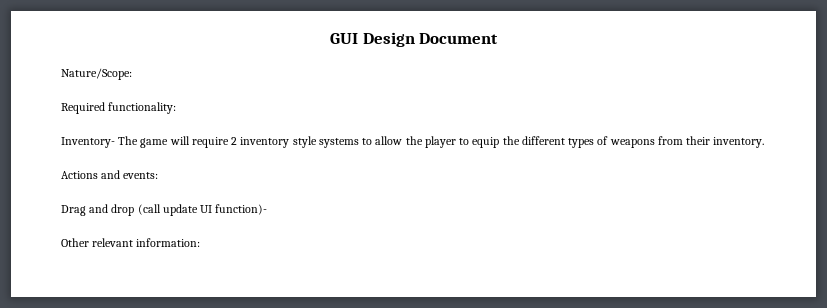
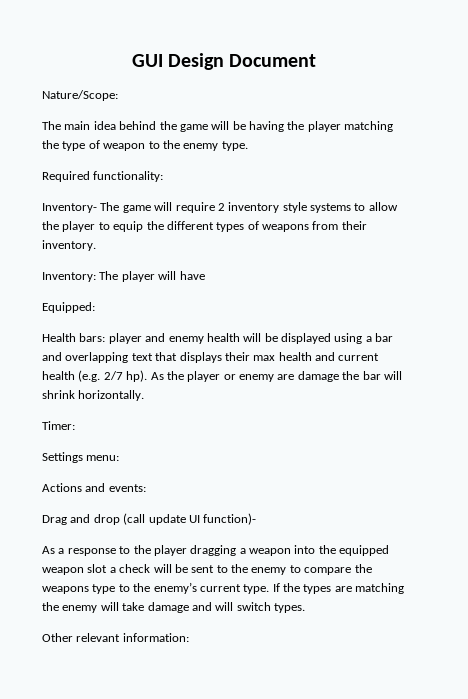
(132, 74) none -> [42,121,394,132] [42,140,248,151] // The main idea behind the game will be having the player matching the type of weapon to the enemy type.
(765, 142) none -> [42,271,205,282] [42,302,95,313] [42,333,394,344] [42,352,380,363] [42,370,402,382] [42,390,145,401] [42,421,75,430] [42,452,120,463] // Inventory: The player will have // Equipped: // Health bars: player and enemy health will be displayed using a bar and overlapping text that displays their max health and current health (e.g. 2/7 hp). As the player or enemy are damage the bar will shrink horizontally. // Timer: // Settings menu:
(268, 209) none -> [42,545,390,556] [42,564,372,575] [42,582,405,594] [42,602,305,613] // As a response to the player dragging a weapon into the equipped weapon slot a check will be sent to the enemy to compare the weapons type to the enemy’s current type. If the types are matching the enemy will take damage and will switch types.

